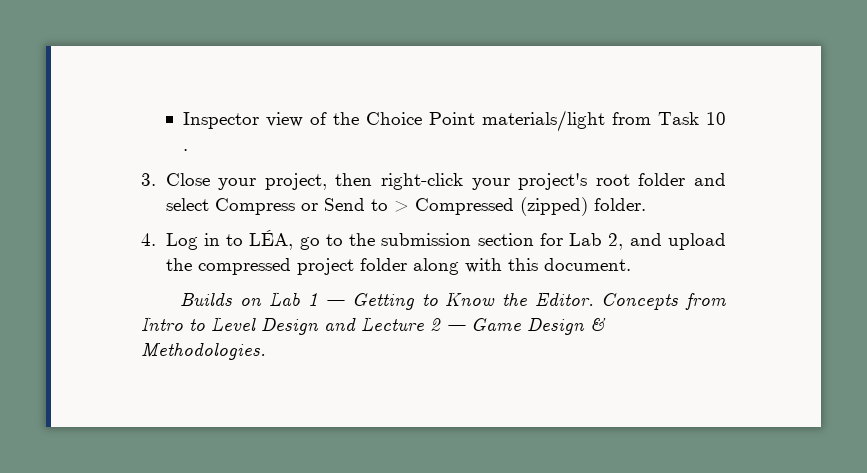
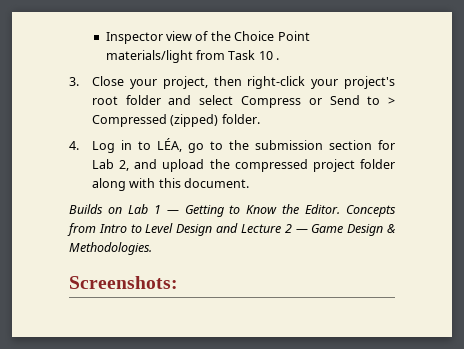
(266, 351) none -> [69,276,178,289] // Screenshots:

